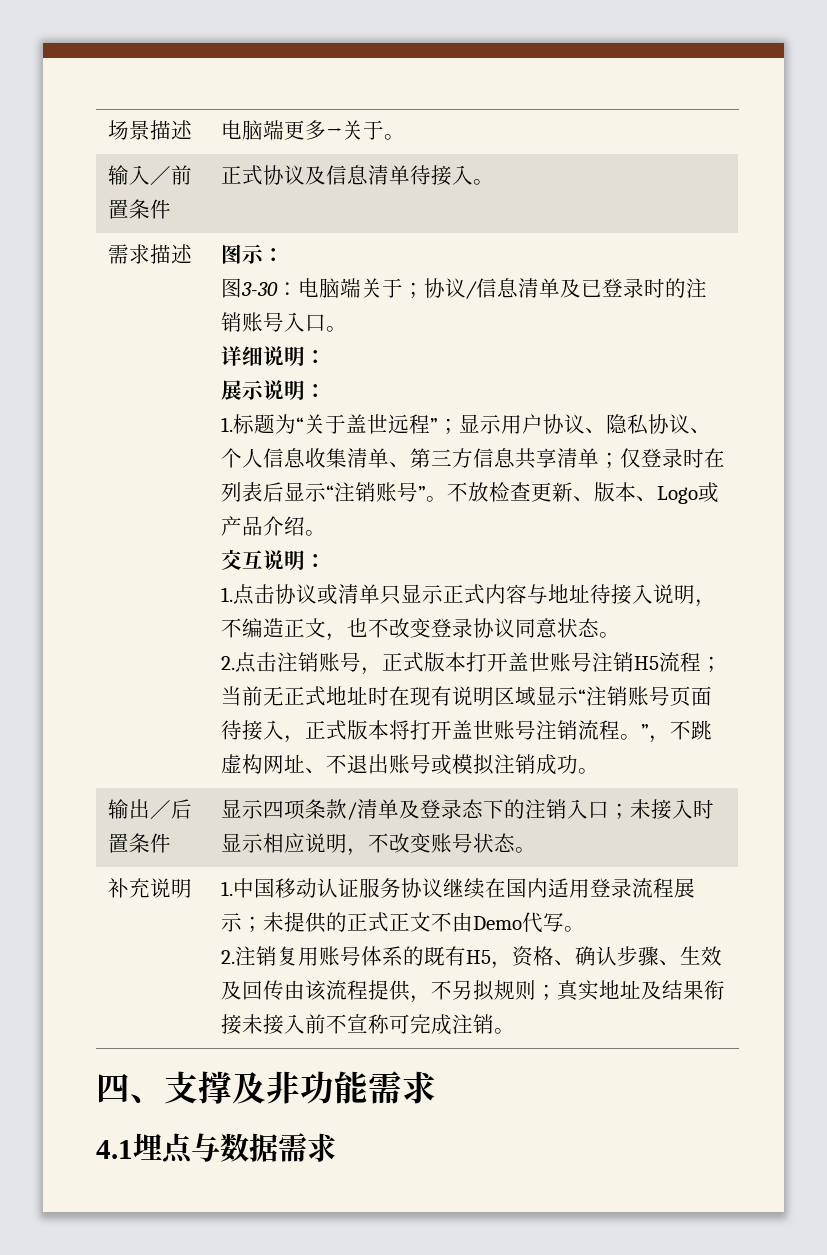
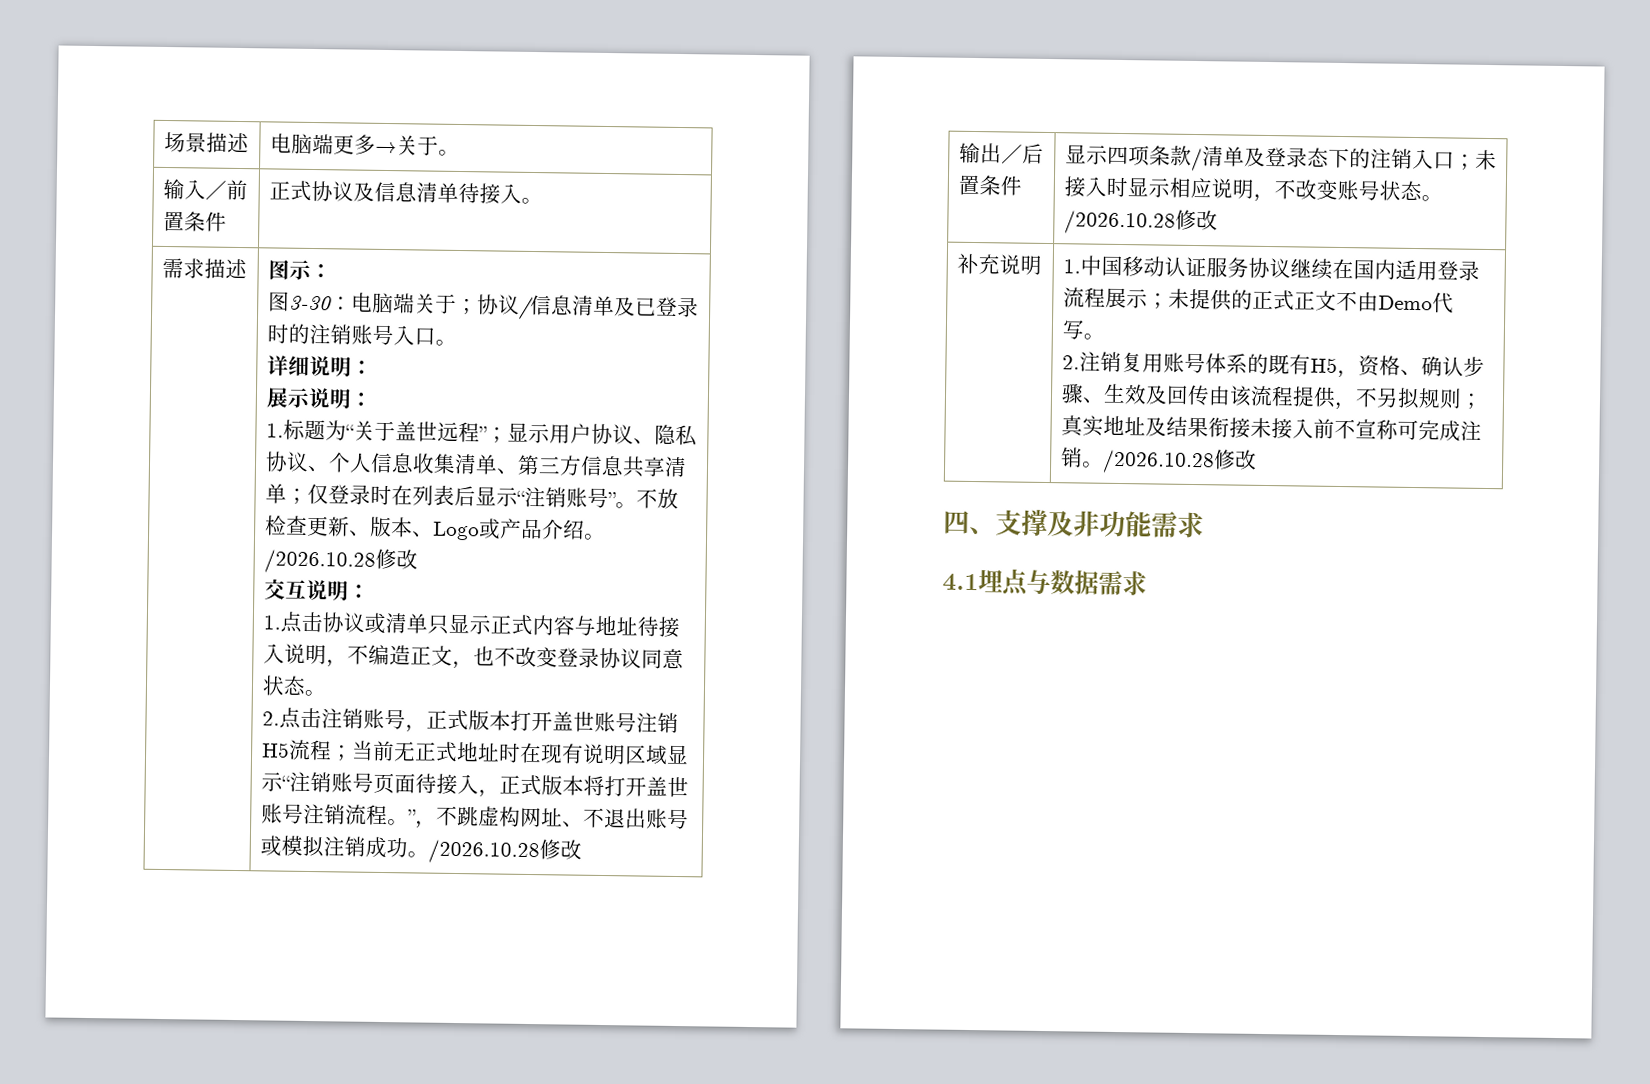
(326, 533) none -> [263,548,418,574] /2026.10.28修改
(599, 771) none -> [427,839,582,865] /2026.10.28修改
(536, 850) none -> [1063,209,1218,235] /2026.10.28修改
(515, 1031) none -> [1101,449,1257,475] /2026.10.28修改

